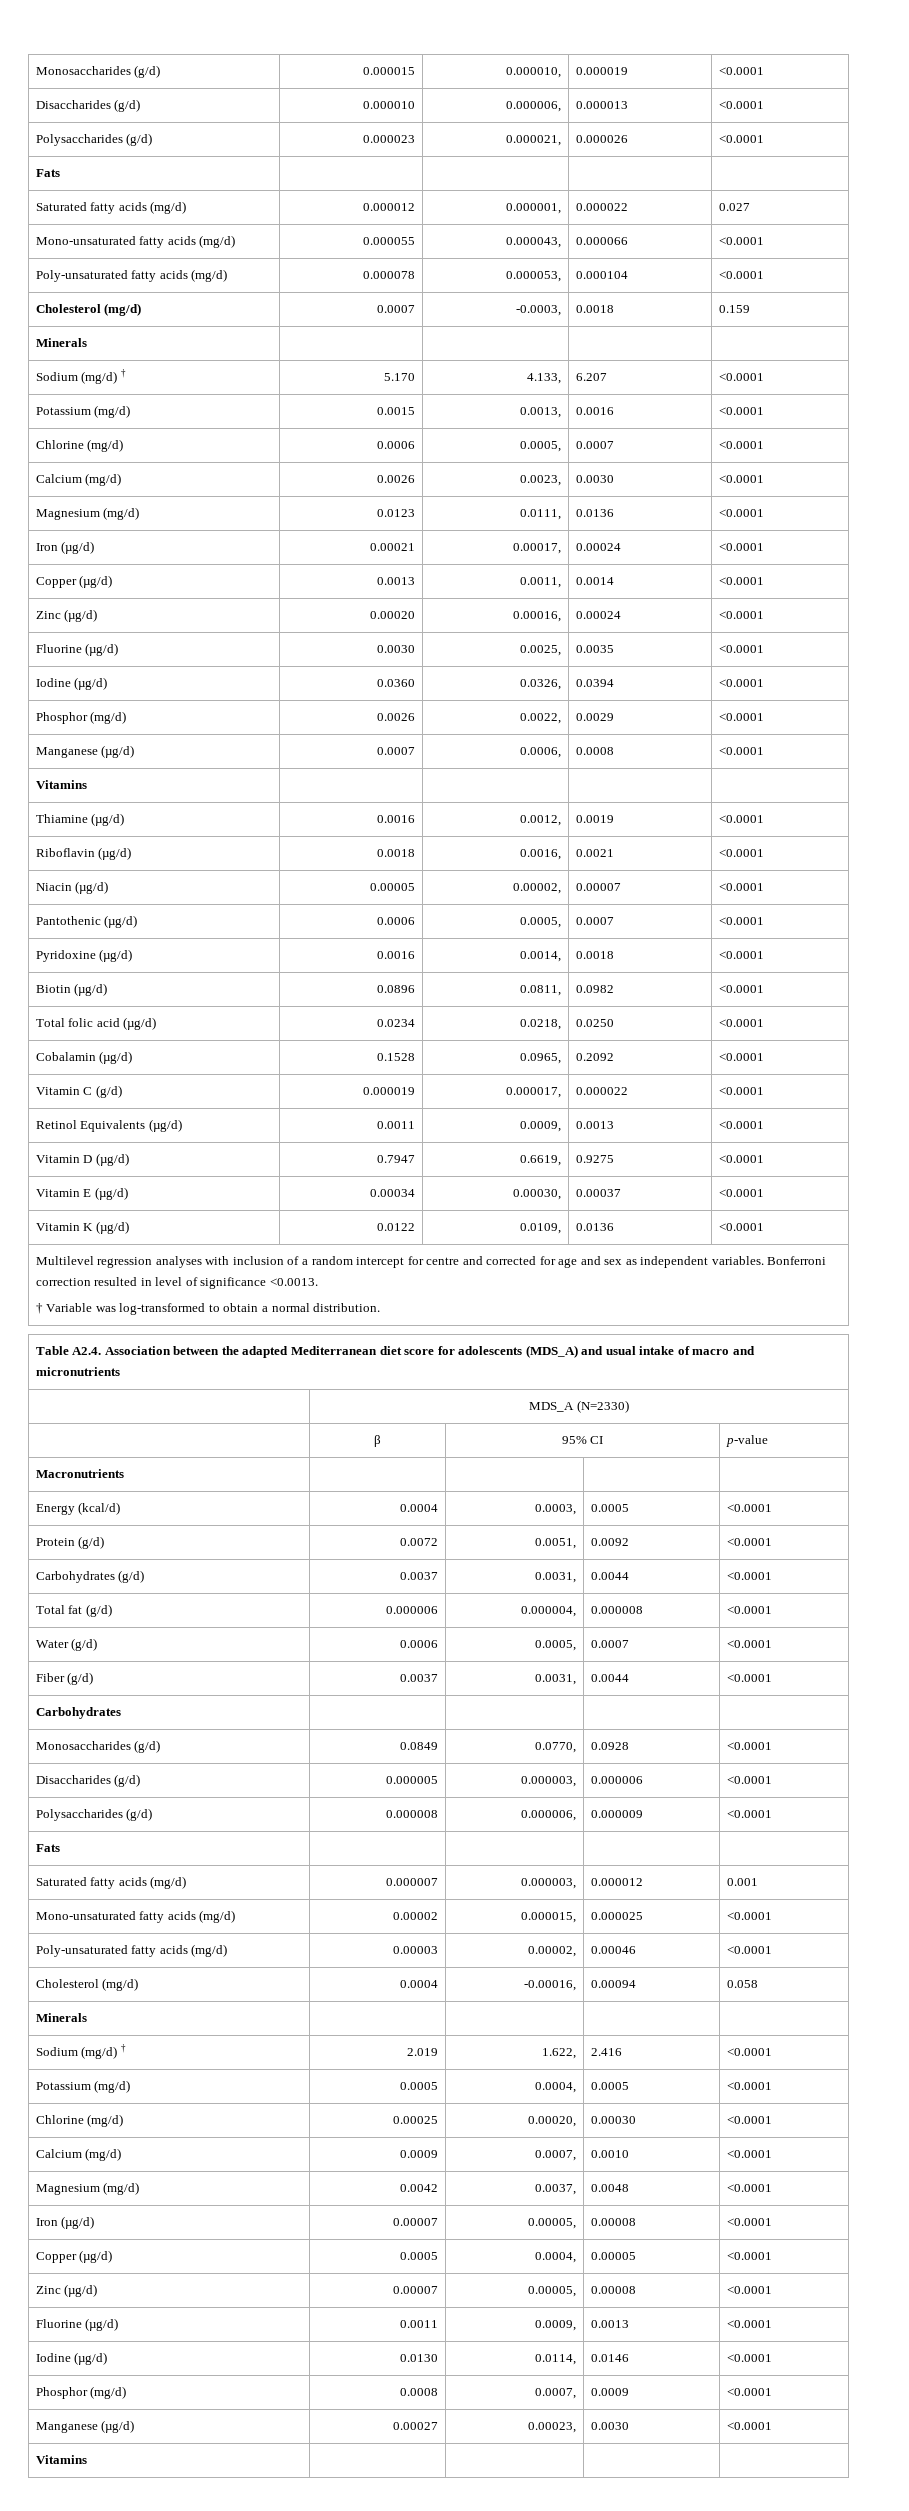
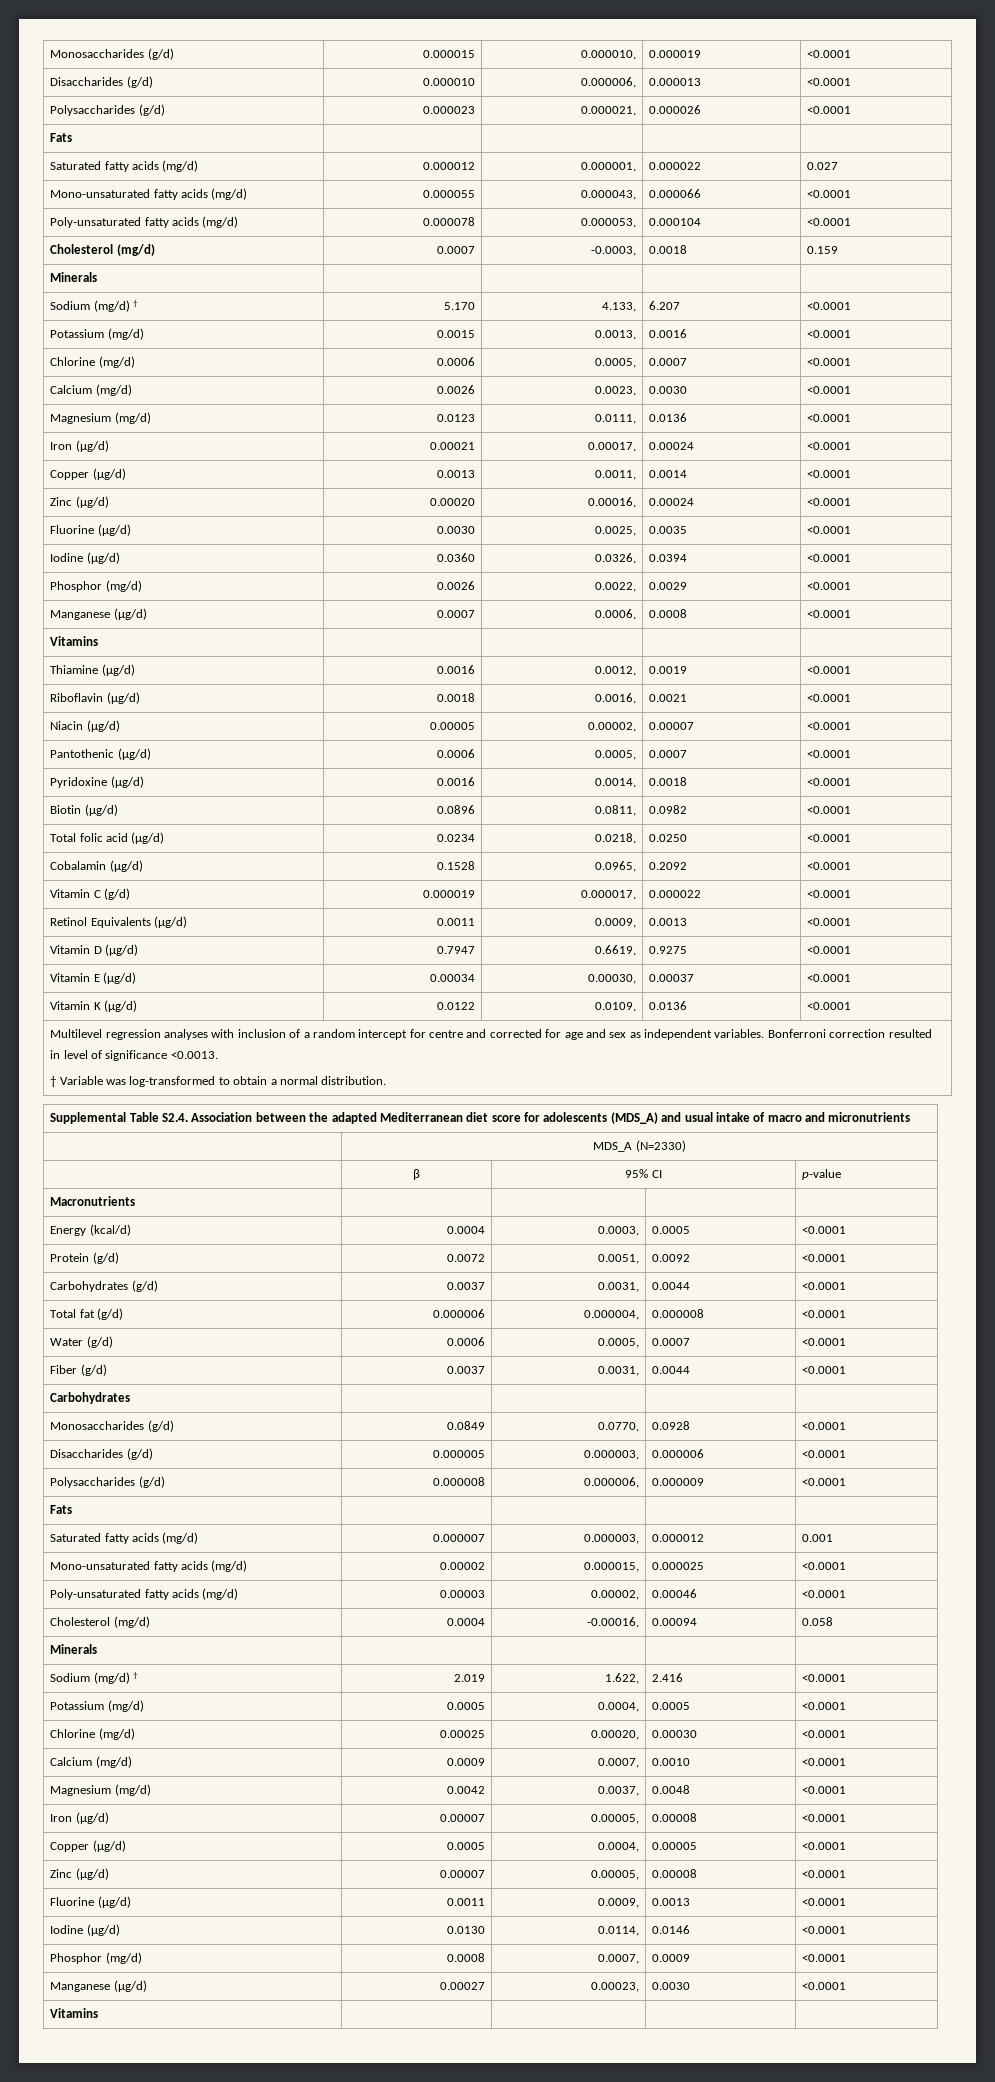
[35,1346,102,1355] Table A2.4. -> [50,1112,189,1124] Supplemental Table S2.4.

